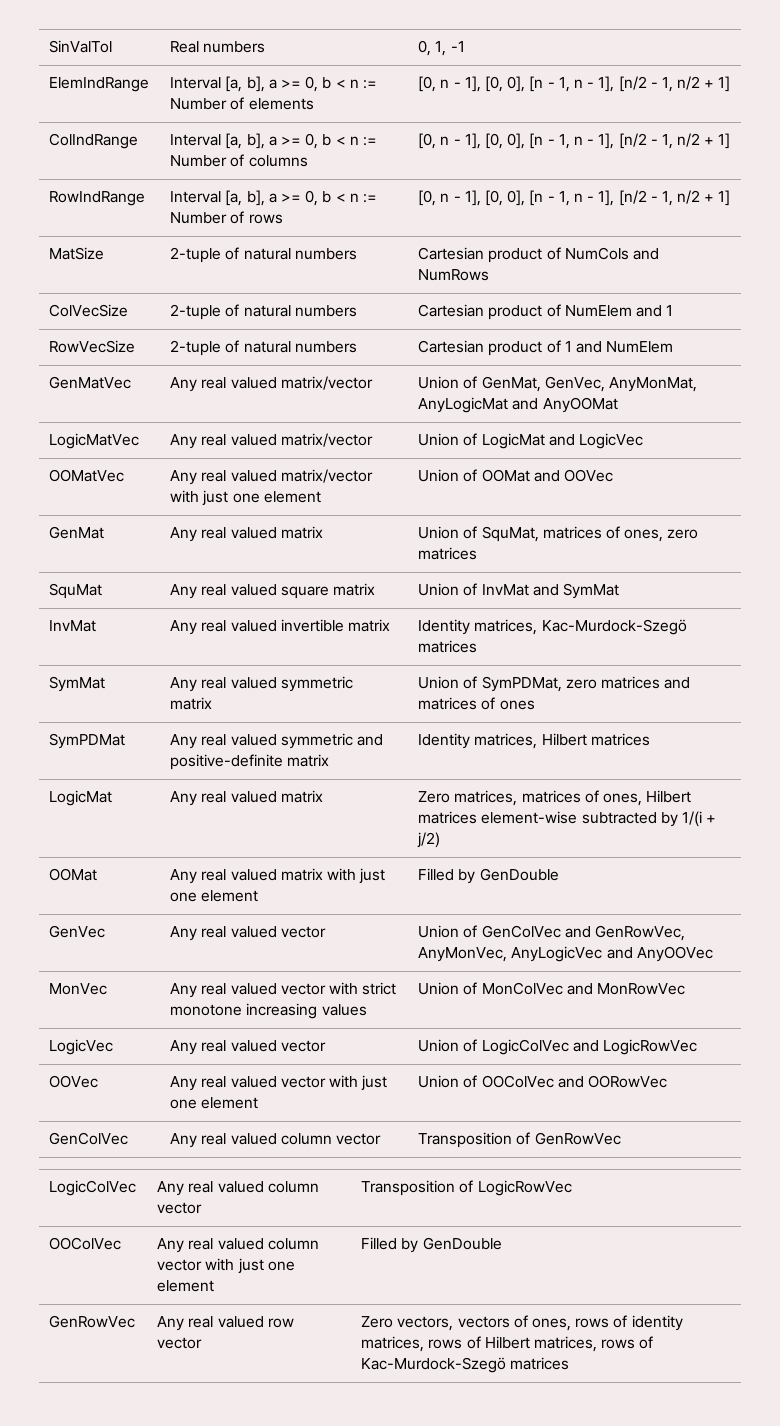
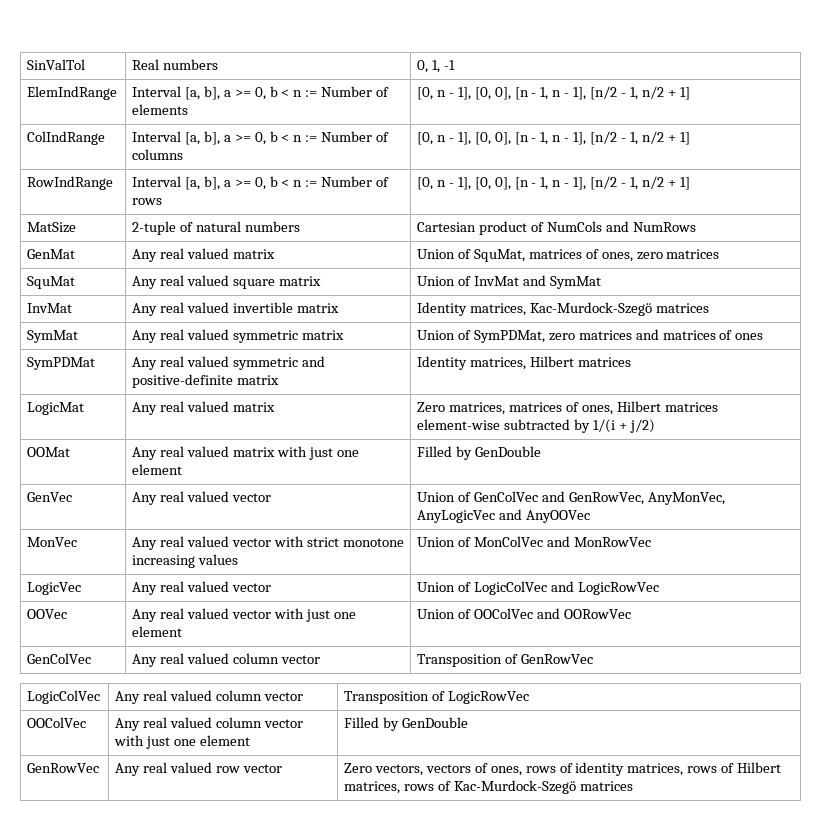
[49,304,129,317] [170,304,357,320] [418,304,674,320] [49,340,136,353] [170,340,357,356] [418,340,674,356] [49,376,132,389] [170,376,373,392] [418,376,698,392] [418,397,618,413] [49,433,140,449] [170,433,373,449] [418,433,644,449] [49,469,125,482] [170,469,373,485] [170,490,321,506] [418,469,614,482] // ColVecSize | 2-tuple of natural numbers | Cartesian product of NumElem and 1 // RowVecSize | 2-tuple of natural numbers | Cartesian product of 1 and NumElem // GenMatVec | Any real valued matrix/vector | Union of GenMat, GenVec, AnyMonMat, AnyLogicMat and AnyOOMat // LogicMatVec | Any real valued matrix/vector | Union of LogicMat and LogicVec // OOMatVec | Any real valued matrix/vector with just one element | Union of OOMat and OOVec -> (696, 227) none

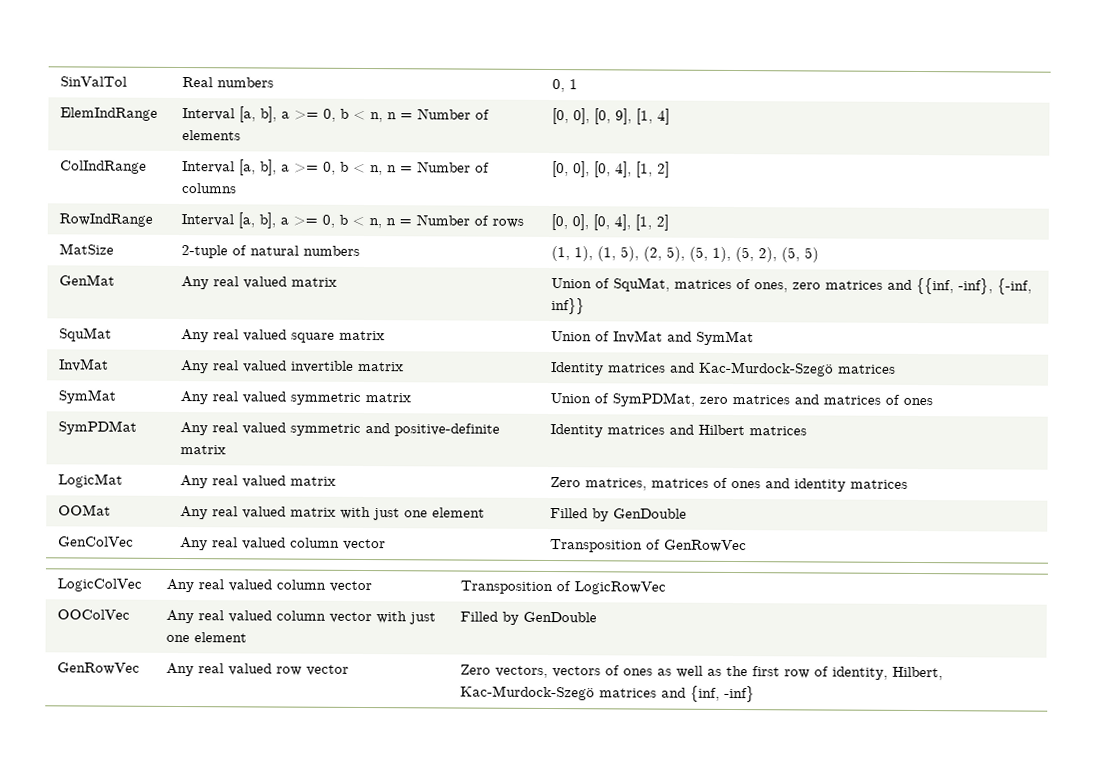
[431,60,455,73] 1, -1 -> [569,79,579,90] 1
[293,90,318,97] n := -> [370,112,414,123] n, n =
[436,86,690,100] n - 1], [0, 0], [n - 1, n - 1], [n/2 - 1, n/2 + 1] -> [573,108,671,125] 0], [0, 9], [1, 4]
[293,135,318,142] n := -> [370,165,414,176] n, n =
[436,131,690,145] n - 1], [0, 0], [n - 1, n - 1], [n/2 - 1, n/2 + 1] -> [573,161,671,178] 0], [0, 4], [1, 2]
[293,180,318,187] n := -> [369,218,413,229] n, n =
[436,176,690,190] n - 1], [0, 0], [n - 1, n - 1], [n/2 - 1, n/2 + 1] -> [572,214,670,231] 0], [0, 4], [1, 2]
[417,221,696,235] Cartesian product of NumCols and NumRows -> [551,246,820,263] (1, 1), (1, 5), (2, 5), (5, 1), (5, 2), (5, 5)
(720, 254) none -> [887,277,1033,295] [551,298,586,315] and {{inf, -inf}, {-inf, inf}}
[469,303,526,316] matrices, -> [608,362,696,373] matrices and
[469,357,526,370] matrices, -> [607,424,695,435] matrices and
[581,401,718,415] [417,419,655,433] ones, Hilbert matrices element-wise subtracted by 1/(i + j/2) -> [731,478,909,492] ones and identity matrices
[27,492,73,502] [132,491,271,505] [417,491,725,505] [417,509,590,523] [27,537,78,547] [132,536,404,550] [132,554,238,568] [417,536,651,547] [27,582,82,595] [132,581,271,595] [417,581,659,595] [27,609,68,619] [132,608,356,622] [132,626,183,637] [417,608,631,619] // GenVec | Any real valued vector | Union of GenColVec and GenRowVec, AnyMonVec, AnyLogicVec and AnyOOVec // MonVec | Any real valued vector with strict monotone increasing values | Union of MonColVec and MonRowVec // LogicVec | Any real valued vector | Union of LogicColVec and LogicRowVec // OOVec | Any real valued vector with just one element | Union of OOColVec and OORowVec -> (688, 513) none
[490,762,782,776] [344,780,633,794] ones, rows of identity matrices, rows of Hilbert matrices, rows of Kac-Murdock-Szegö matrices -> [623,665,944,681] [460,685,756,703] ones as well as the first row of identity, Hilbert, Kac-Murdock-Szegö matrices and {inf, -inf}

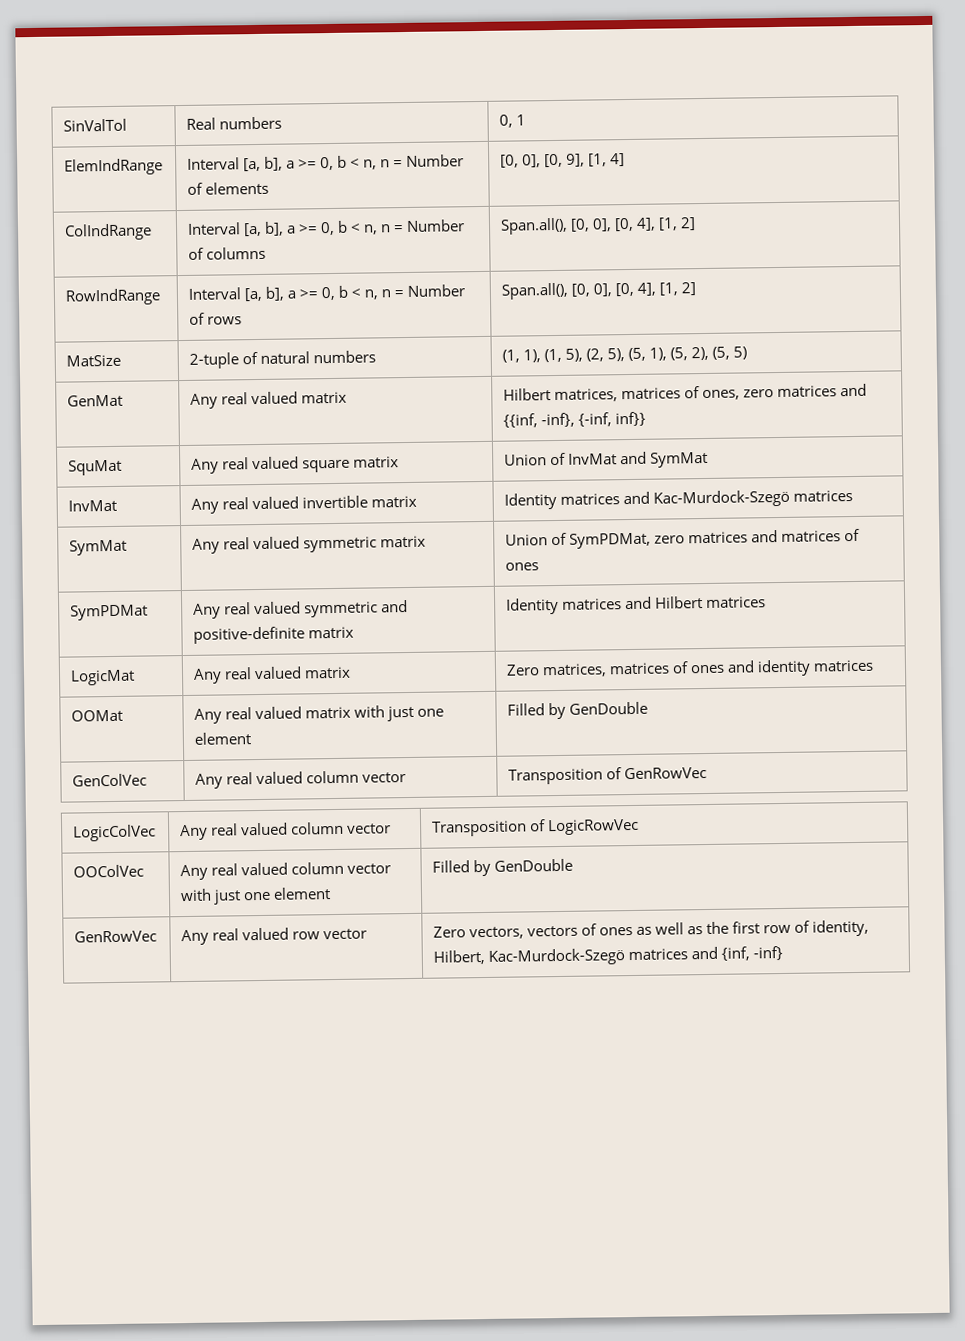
(238, 188) none -> [500,217,569,235] Span.all(),
(525, 223) none -> [501,282,570,300] Span.all(),
[551,277,671,292] Union of SquMat, -> [503,388,619,403] Hilbert matrices,

